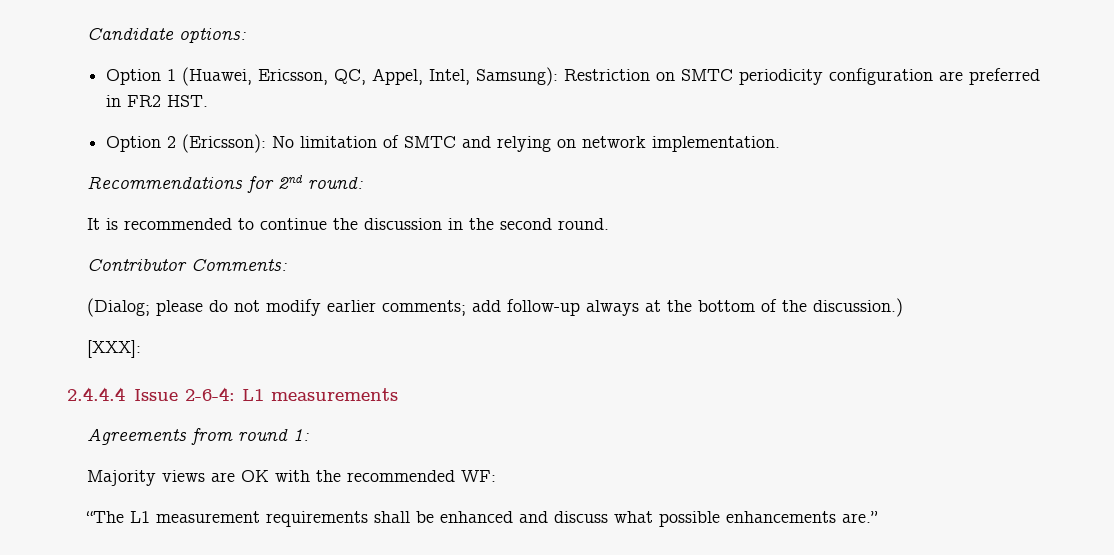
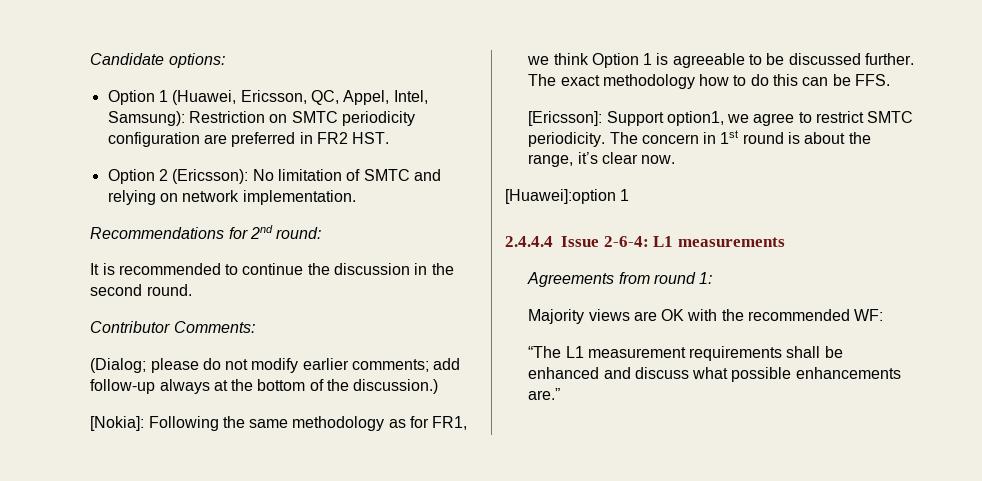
[86,340,141,358] [XXX]: -> [90,416,468,431] [527,53,915,68] [528,74,891,89] [528,111,914,126] [528,130,871,147] [528,152,676,167] [505,189,630,204] [Nokia]: Following the same methodology as for FR1, we think Option 1 is agreeable to be discussed further. The exact methodology how to do this can be FFS. // [Ericsson]: Support option1, we agree to restrict SMTC periodicity. The concern in 1st round is about the range, it’s clear now. // [Huawei]:option 1

